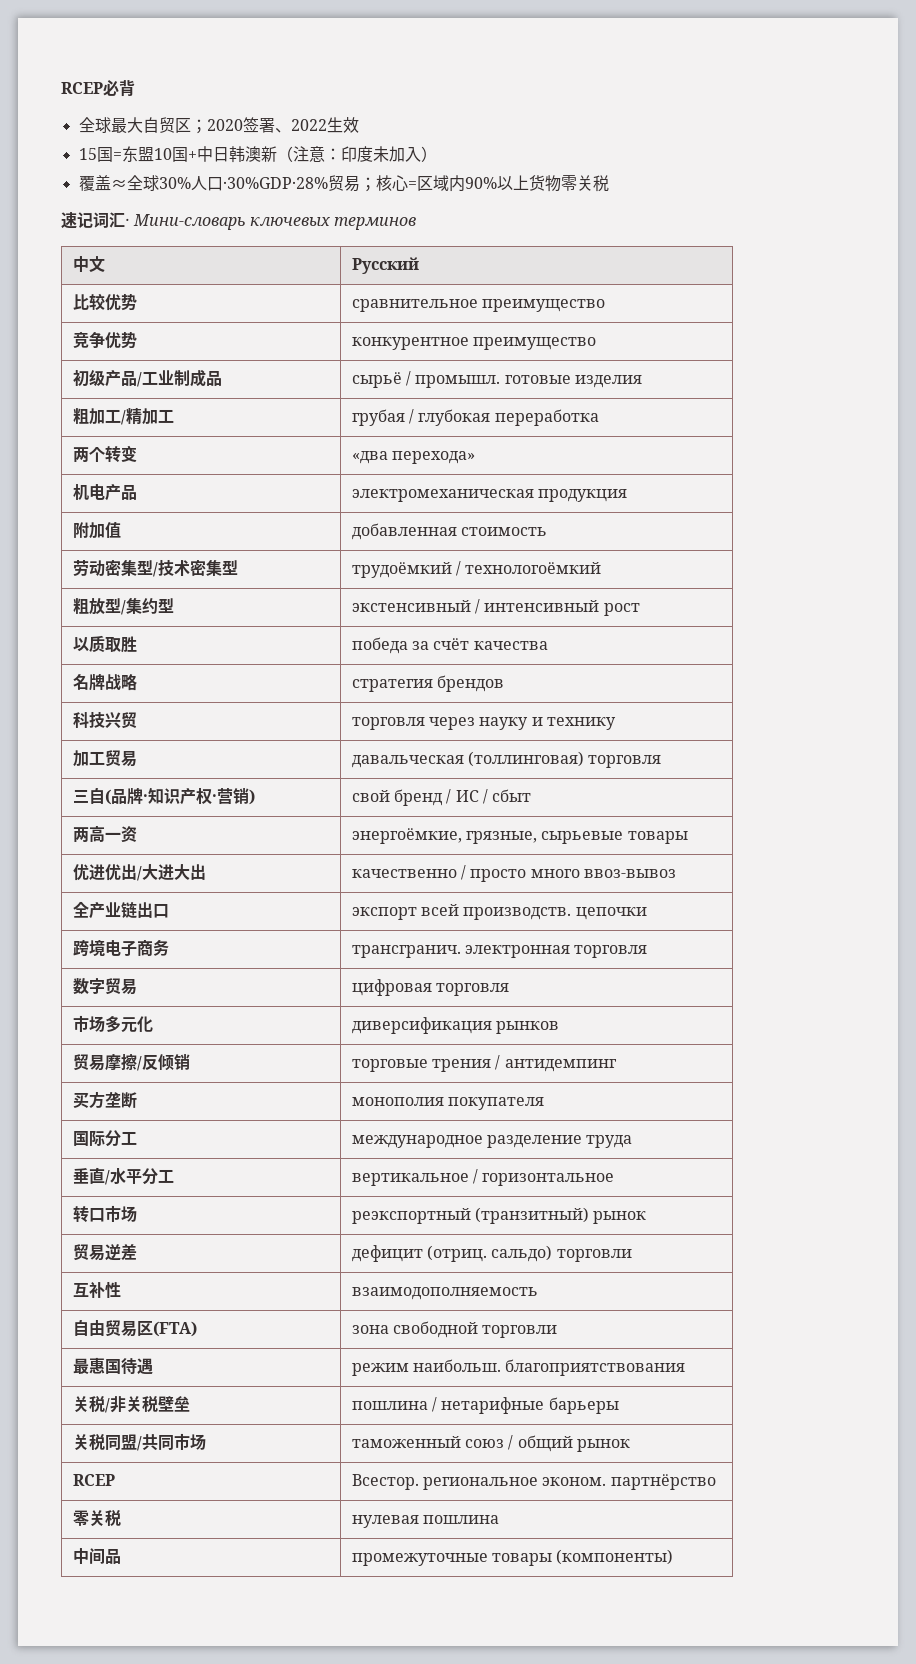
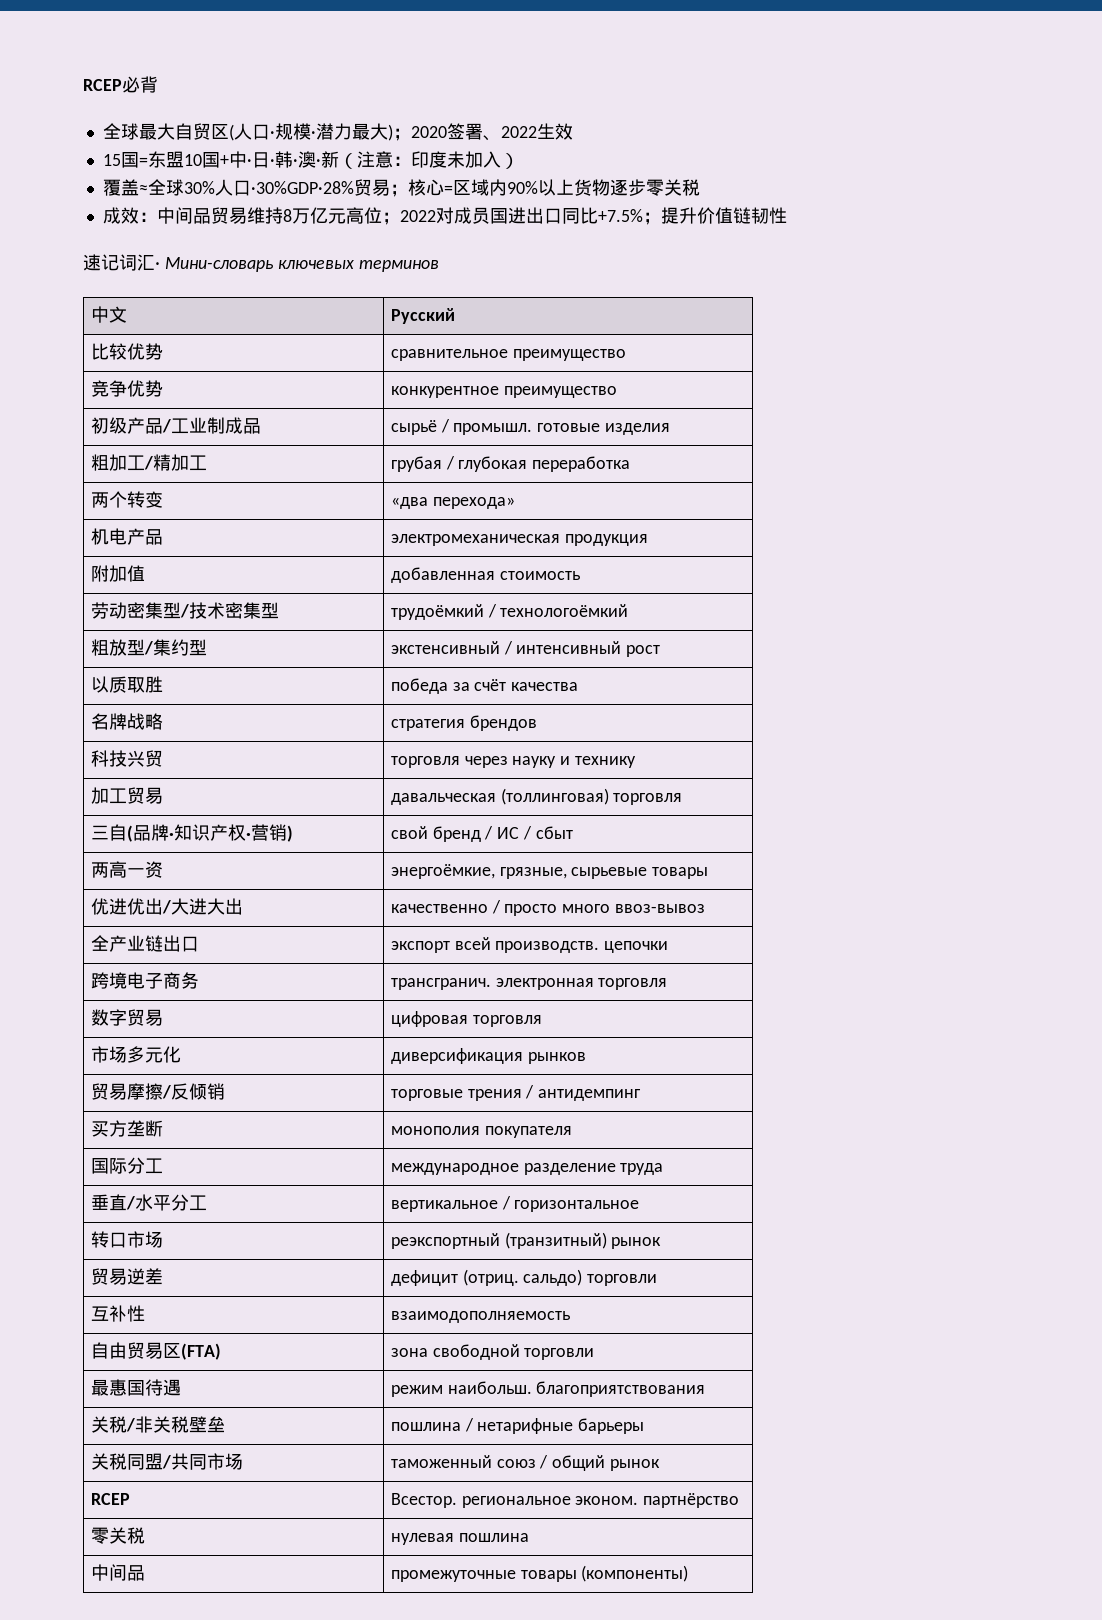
(191, 125) none -> [228,123,393,141] (人口·规模·潜力最大)
[212,146,261,163] 日韩澳 -> [246,151,321,168] ·日·韩·澳·
[560,175,609,192] 零关税 -> [609,179,700,196] [102,207,787,225] 逐步零关税 // 成效：中间品贸易维持8万亿元高位；2022对成员国进出口同比+7.5%；提升价值链韧性

